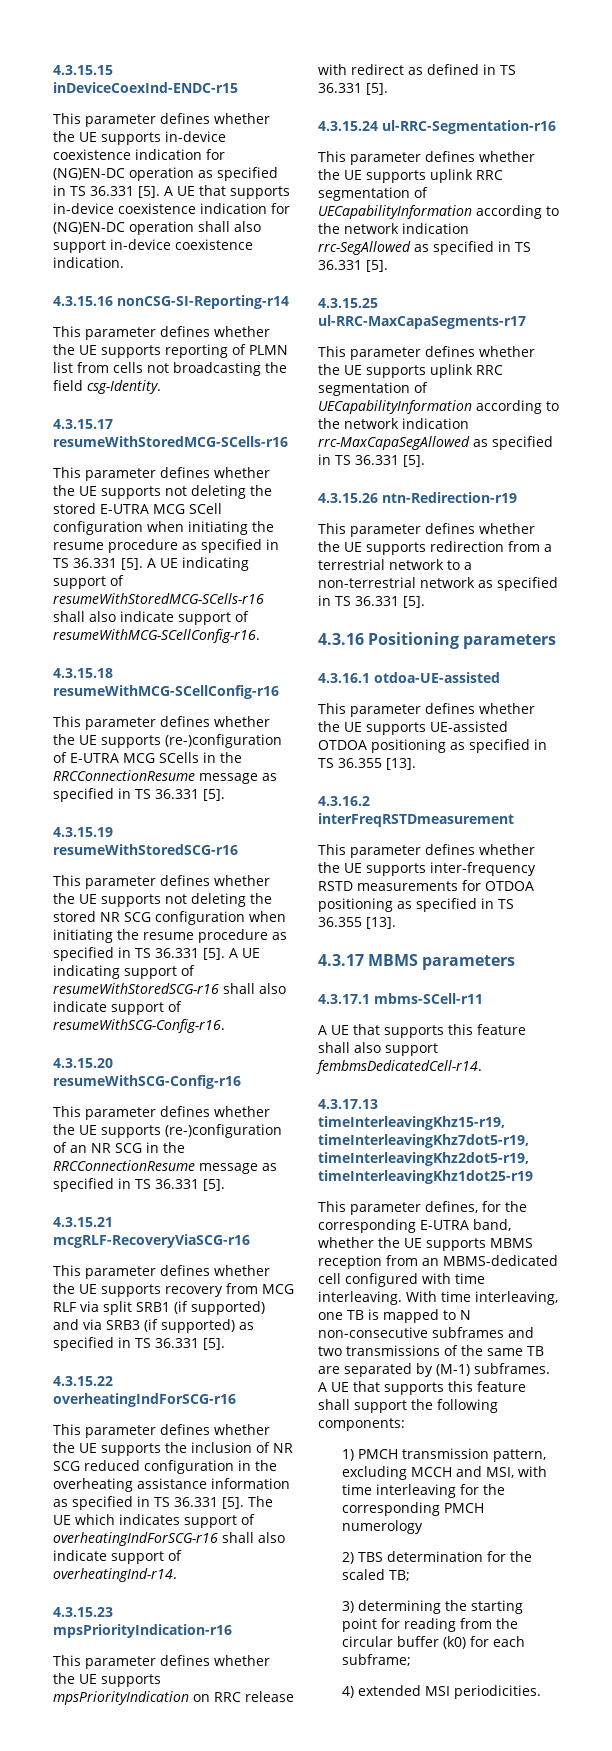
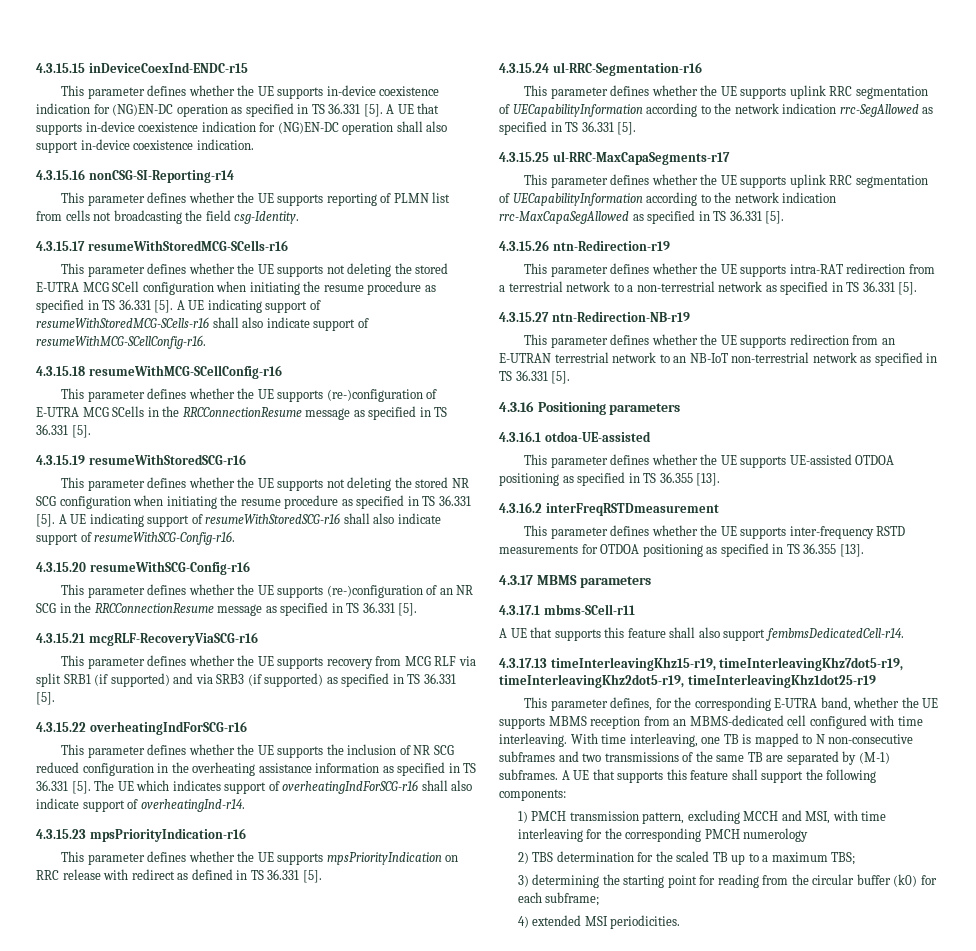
(426, 548) none -> [789,264,843,274] intra-RAT
(425, 602) none -> [499,311,690,322] [524,334,895,348] [499,352,938,366] [499,370,571,384] // 4.3.15.27 ntn-Redirection-NB-r19 // This parameter defines whether the UE supports redirection from an E-UTRAN terrestrial network to an NB-IoT non-terrestrial network as specified in TS 36.331 [5].
[388,1570,410,1581] TB; -> [712,852,856,865] TB up to a maximum TBS;

